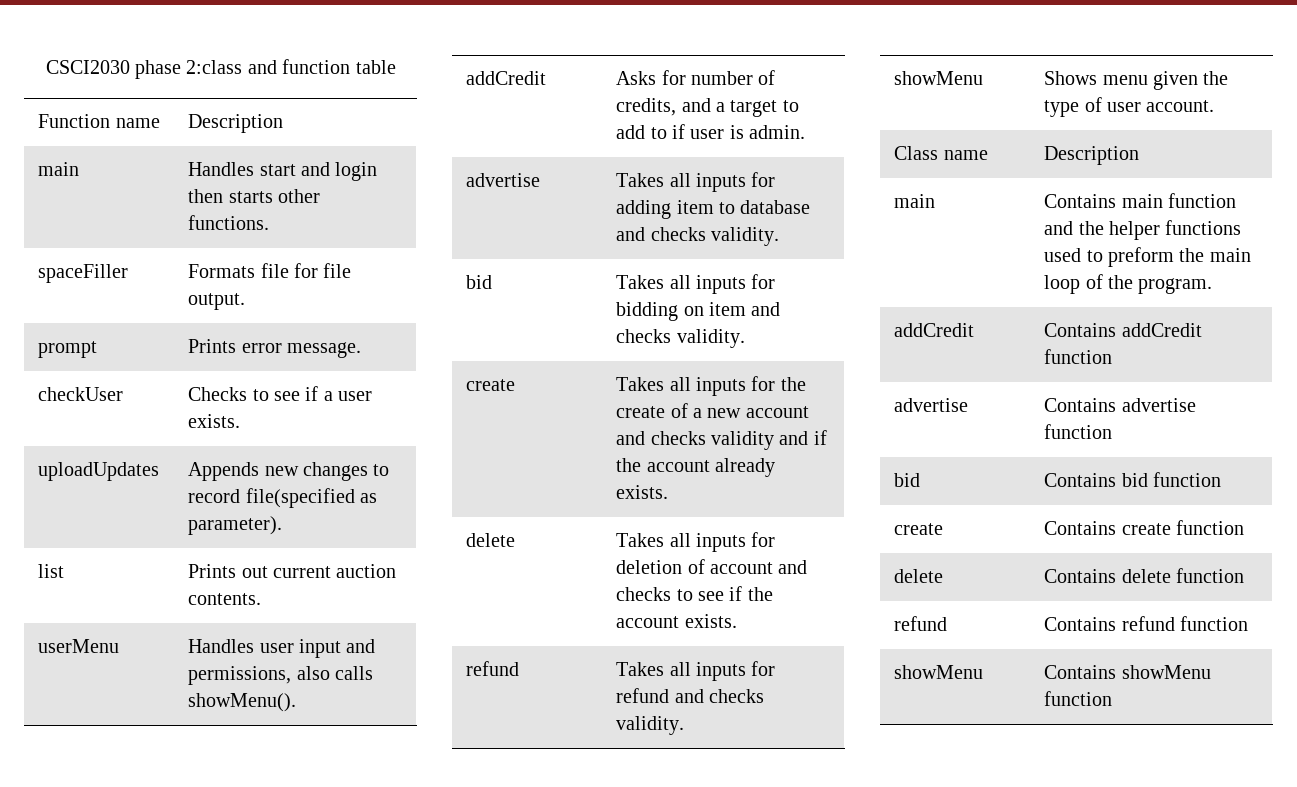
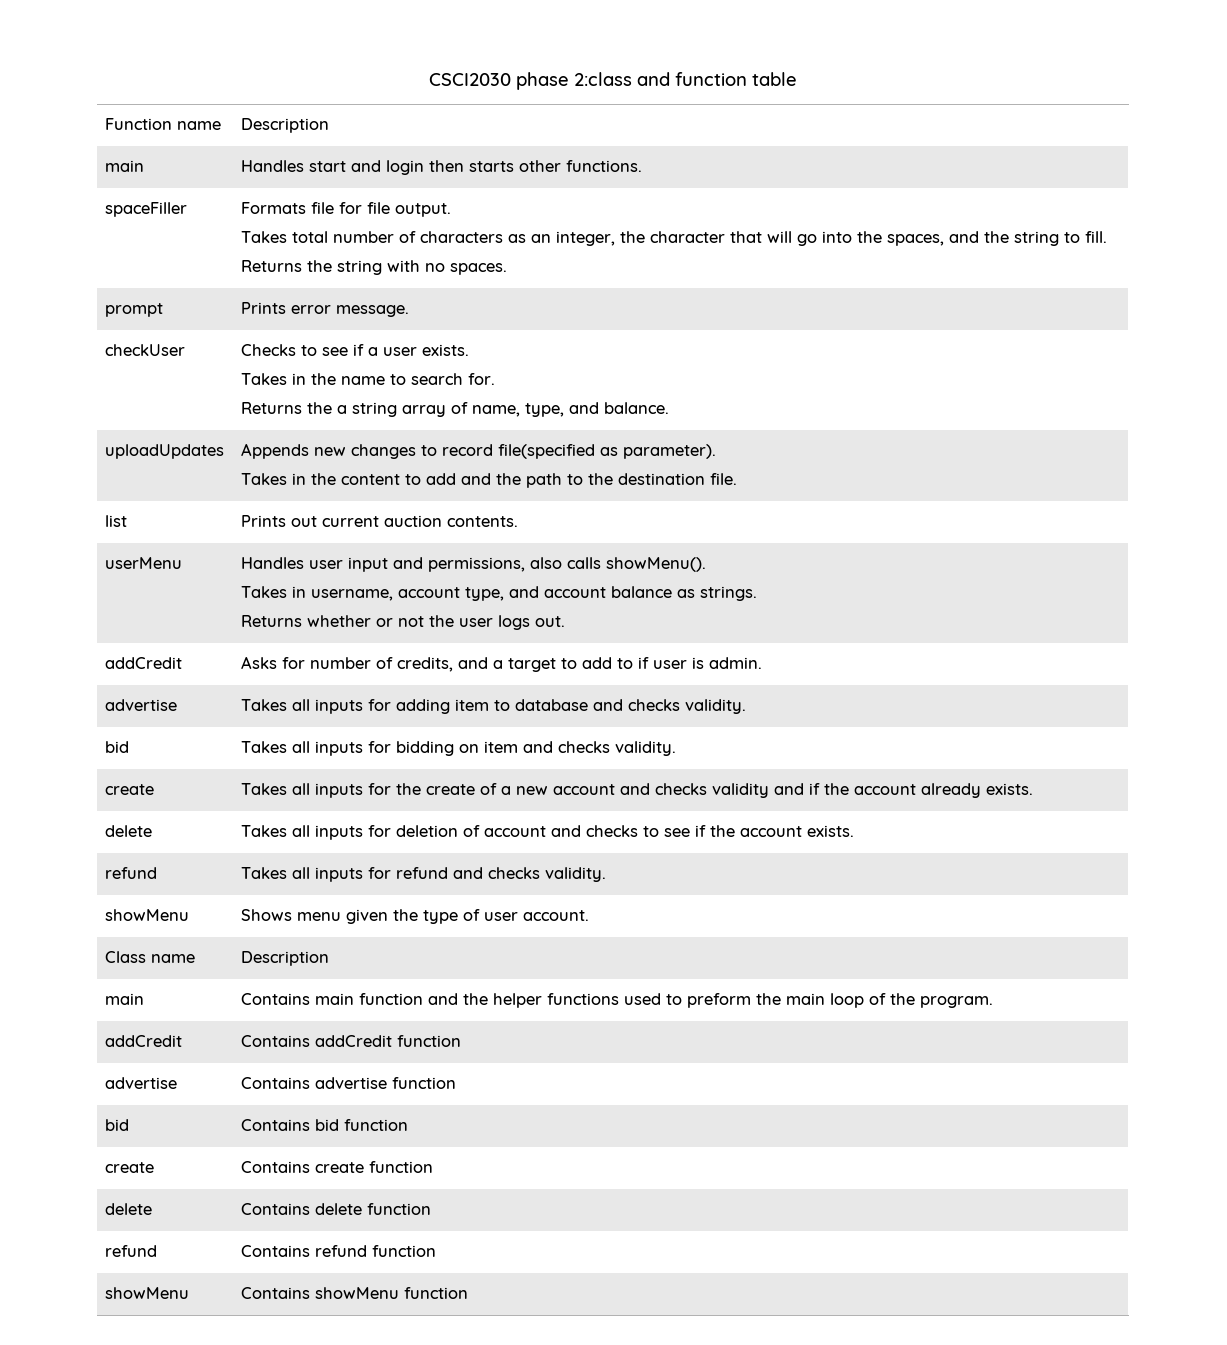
(246, 301) none -> [241,231,1108,246] [241,260,508,275] // Takes total number of characters as an integer, the character that will go into the spaces, and the string to fill. // Returns the string with no spaces.
(241, 421) none -> [241,373,496,385] [241,402,670,417] // Takes in the name to search for. // Returns the a string array of name, type, and balance.
(283, 525) none -> [241,473,738,488] // Takes in the content to add and the path to the destination file.
(297, 702) none -> [241,586,758,601] [241,615,566,630] // Takes in username, account type, and account balance as strings. // Returns whether or not the user logs out.

